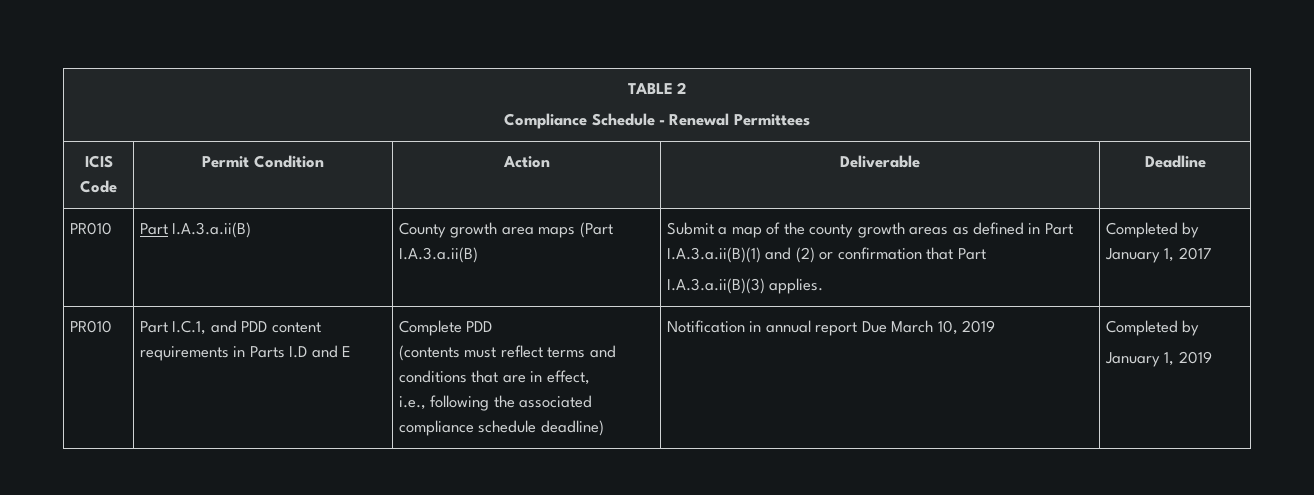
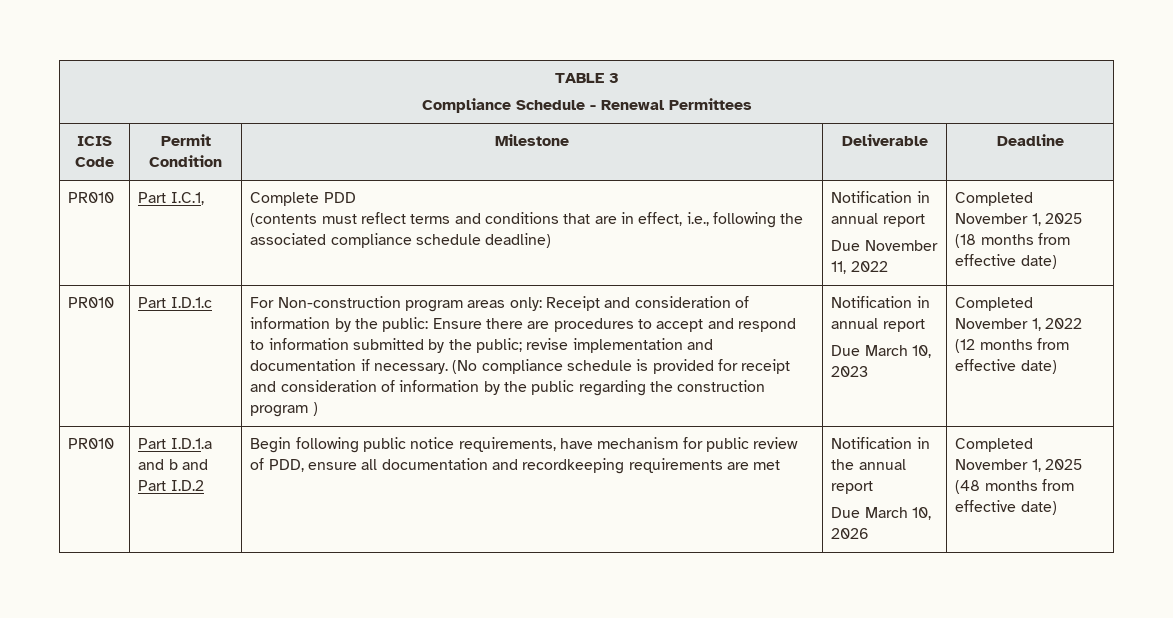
[677,82,687,94] 2 -> [608,73,619,83] 3
[502,156,550,168] Action -> [495,134,569,146] Milestone
[172,222,252,238] [398,222,613,238] [398,247,478,263] [666,222,1073,238] [666,247,986,263] [666,278,824,294] [1105,222,1200,238] [1104,247,1212,263] [69,320,112,333] [139,320,321,335] [139,345,352,361] I.A.3.a.ii(B) | County growth area maps (Part I.A.3.a.ii(B) | Submit a map of the county growth areas as defined in Part I.A.3.a.ii(B)(1) and (2) or confirmation that Part // I.A.3.a.ii(B)(3) applies. | Completed by January 1, 2017 // PR010 | Part I.C.1, and PDD content requirements in Parts I.D and E -> [170,192,204,205] I.C.1,
(590, 377) // -> (683, 219) none
[861,320,996,335] [1105,320,1200,336] [1104,351,1212,367] Due March 10, 2019 | Completed by // January 1, 2019 -> [831,240,938,251] [831,261,888,274] [955,192,1034,206] [955,213,1083,226] [955,233,1071,248] [955,254,1057,269] [68,297,115,308] [138,297,212,308] [250,296,750,312] [250,317,796,332] [250,338,714,353] [250,359,791,374] [250,380,766,396] [250,402,318,417] [831,296,930,308] [831,318,925,332] [831,345,932,358] [831,366,869,377] [955,297,1034,311] [955,318,1083,331] [955,338,1070,353] [955,359,1057,374] [68,438,115,449] [138,438,212,449] [138,459,209,470] [138,480,204,491] [250,437,799,453] [250,458,781,474] [831,437,930,449] [831,459,906,470] [831,481,874,494] [831,507,932,520] [831,528,870,539] [955,438,1034,452] [955,459,1083,472] [955,479,1075,494] [955,500,1057,515] // Due November 11, 2022 | Completed November 1, 2025 (18 months from effective date) // PR010 | Part I.D.1.c | For Non-construction program areas only: Receipt and consideration of information by the public: Ensure there are procedures to accept and respond to information submitted by the public; revise implementation and documentation if necessary. (No compliance schedule is provided for receipt and consideration of information by the public regarding the construction program ) | Notification in annual report // Due March 10, 2023 | Completed November 1, 2022 (12 months from effective date) // PR010 | Part I.D.1.a and b and Part I.D.2 | Begin following public notice requirements, have mechanism for public review of PDD, ensure all documentation and recordkeeping requirements are met | Notification in the annual report // Due March 10, 2026 | Completed November 1, 2025 (48 months from effective date)

